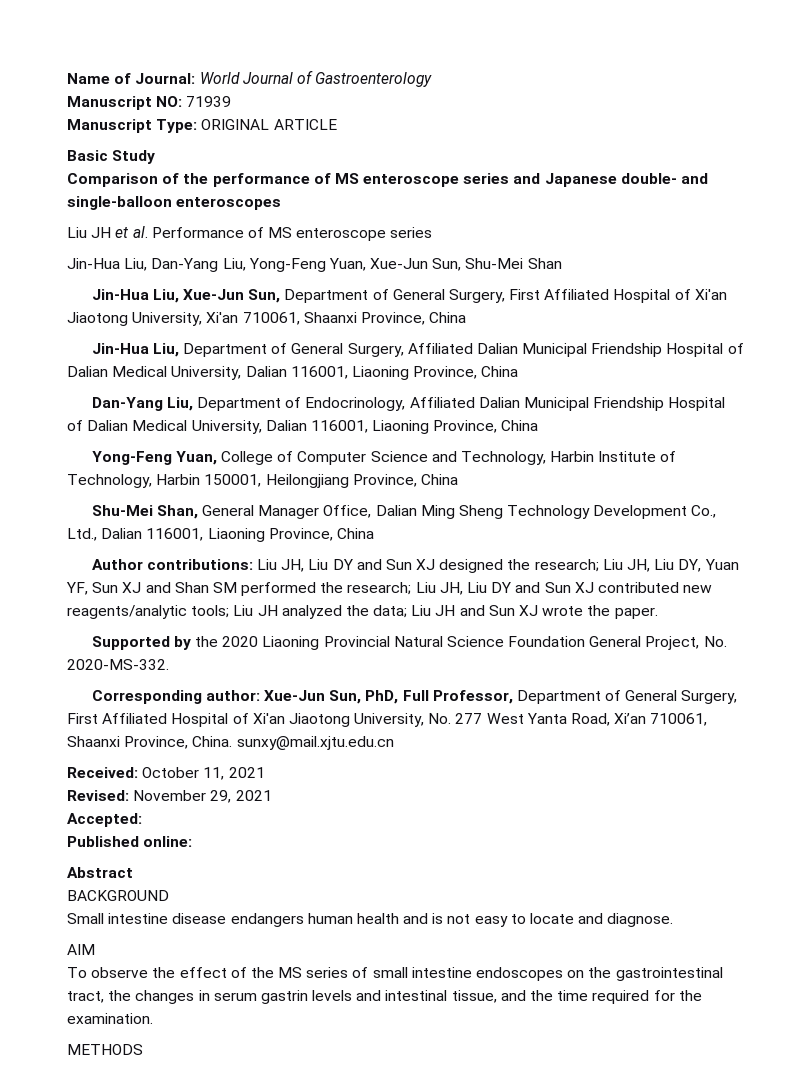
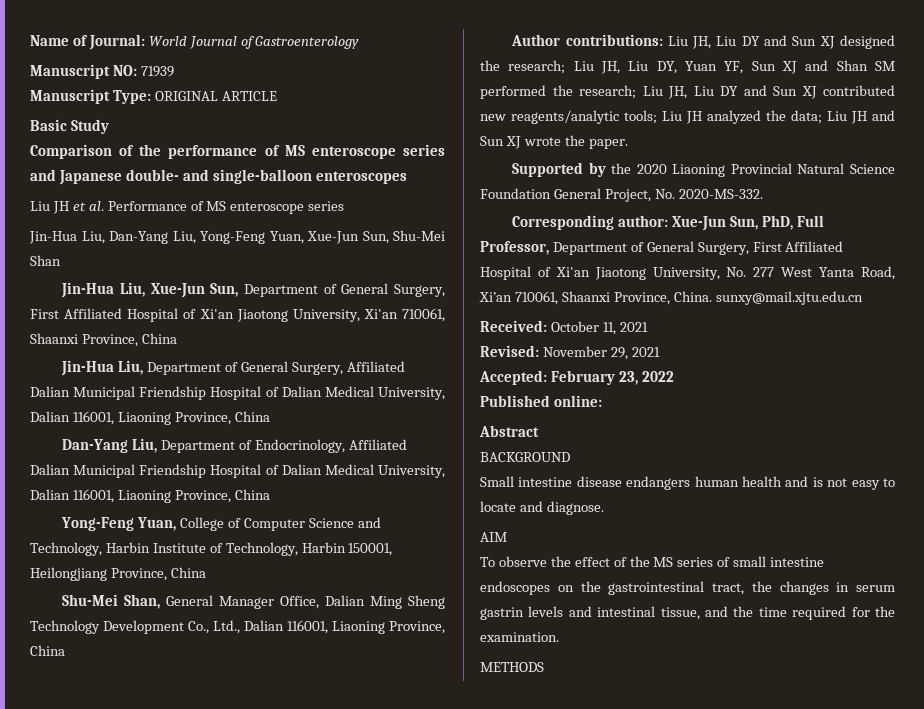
(142, 820) none -> [550,370,674,385] February 23, 2022

